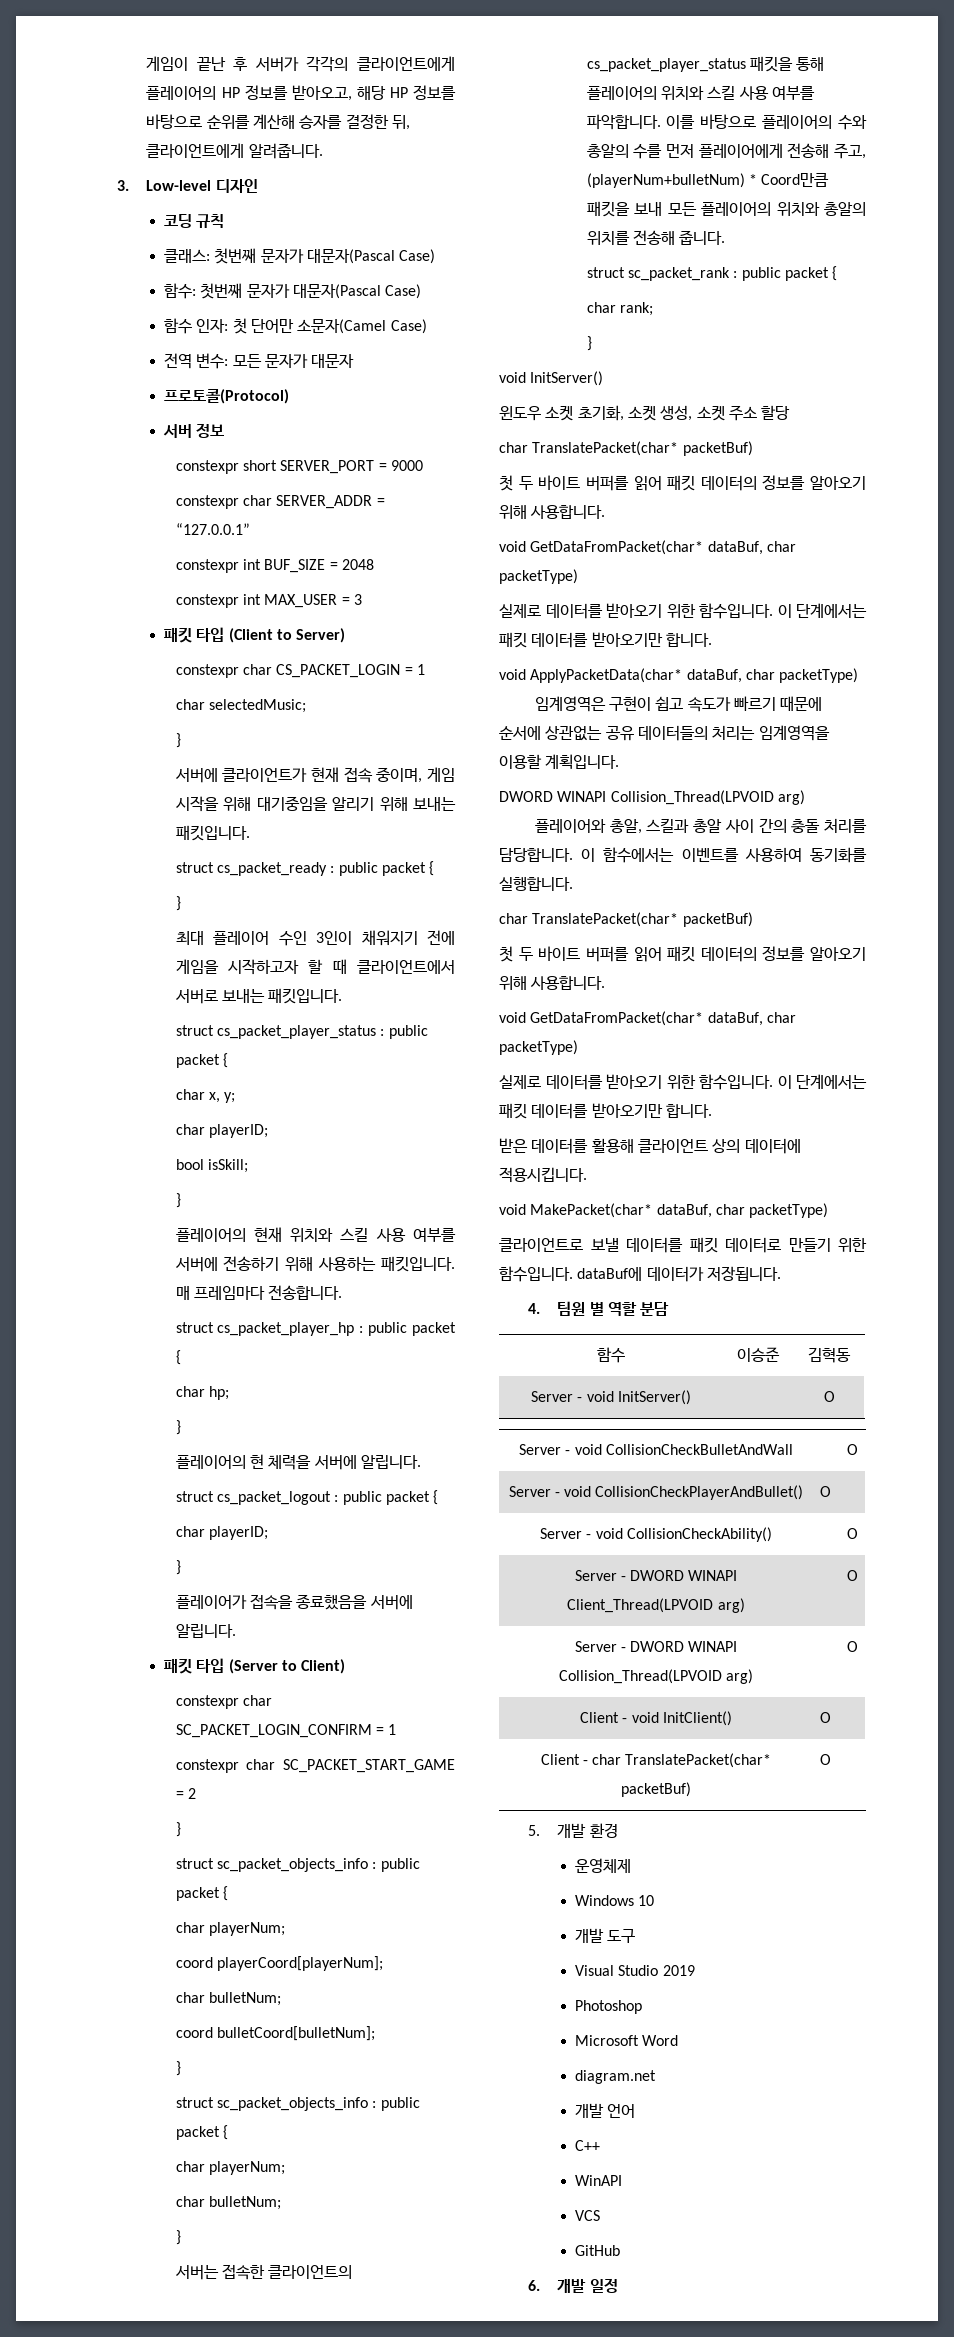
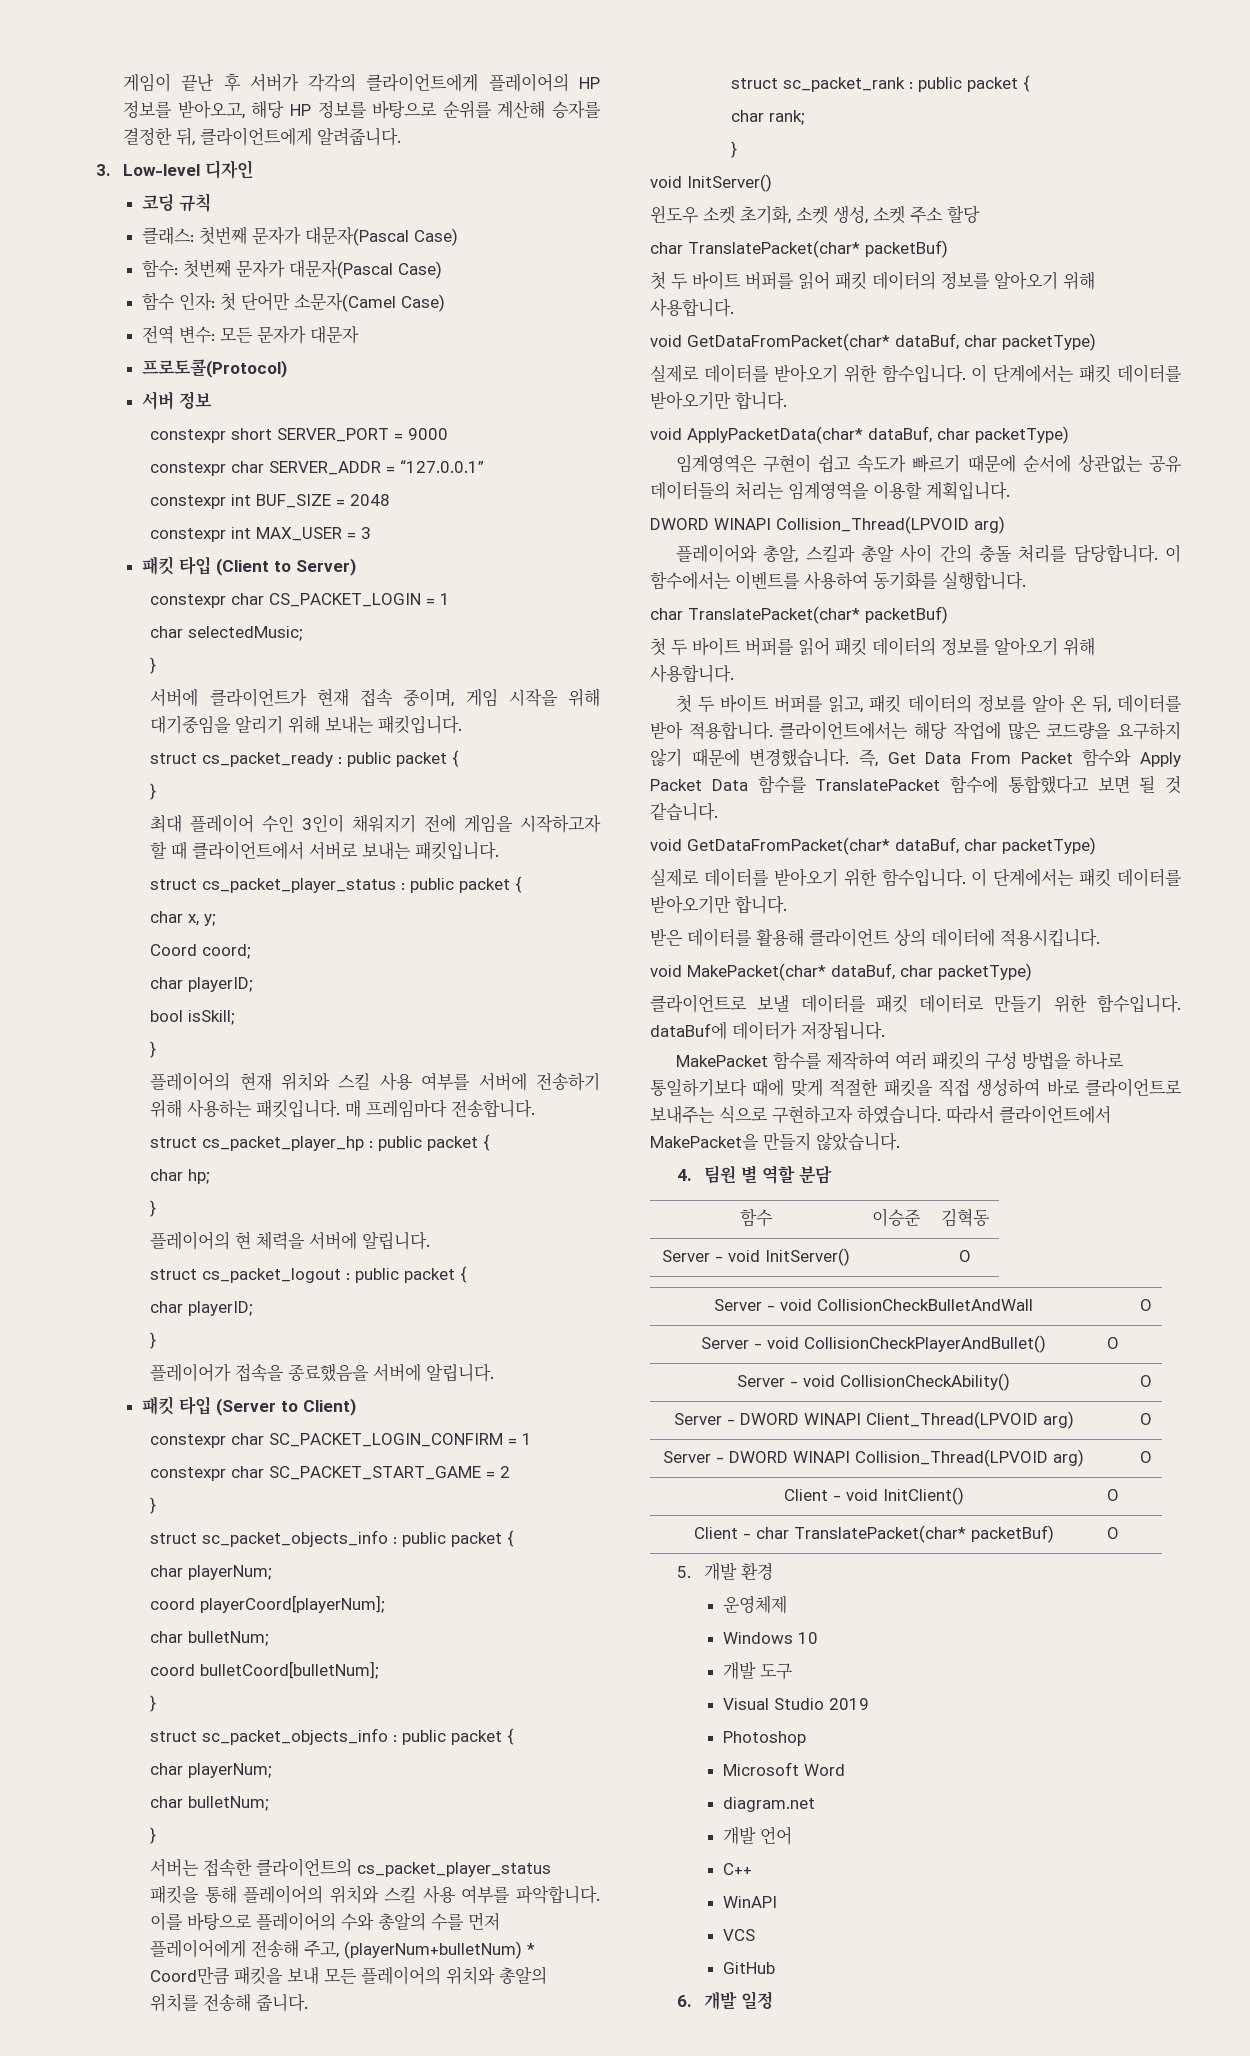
(236, 1097) none -> [150,944,252,959] // Coord coord;
(606, 983) none -> [675,694,1182,713] [650,721,1181,740] [650,748,1181,767] [650,775,1181,794] [650,802,718,821] // 첫 두 바이트 버퍼를 읽고, 패킷 데이터의 정보를 알아 온 뒤, 데이터를 받아 적용합니다. 클라이언트에서는 해당 작업에 많은 코드량을 요구하지 않기 때문에 변경했습니다. 즉, Get Data From Packet 함수와 Apply Packet Data 함수를 TranslatePacket 함수에 통합했다고 보면 될 것 같습니다.
(781, 1273) none -> [675,1051,1124,1070] [650,1078,1182,1097] [650,1105,1111,1124] [650,1132,900,1151] // MakePacket 함수를 제작하여 여러 패킷의 구성 방법을 하나로 통일하기보다 때에 맞게 적절한 패킷을 직접 생성하여 바로 클라이언트로 보내주는 식으로 구현하고자 하였습니다. 따라서 클라이언트에서 MakePacket을 만들지 않았습니다.

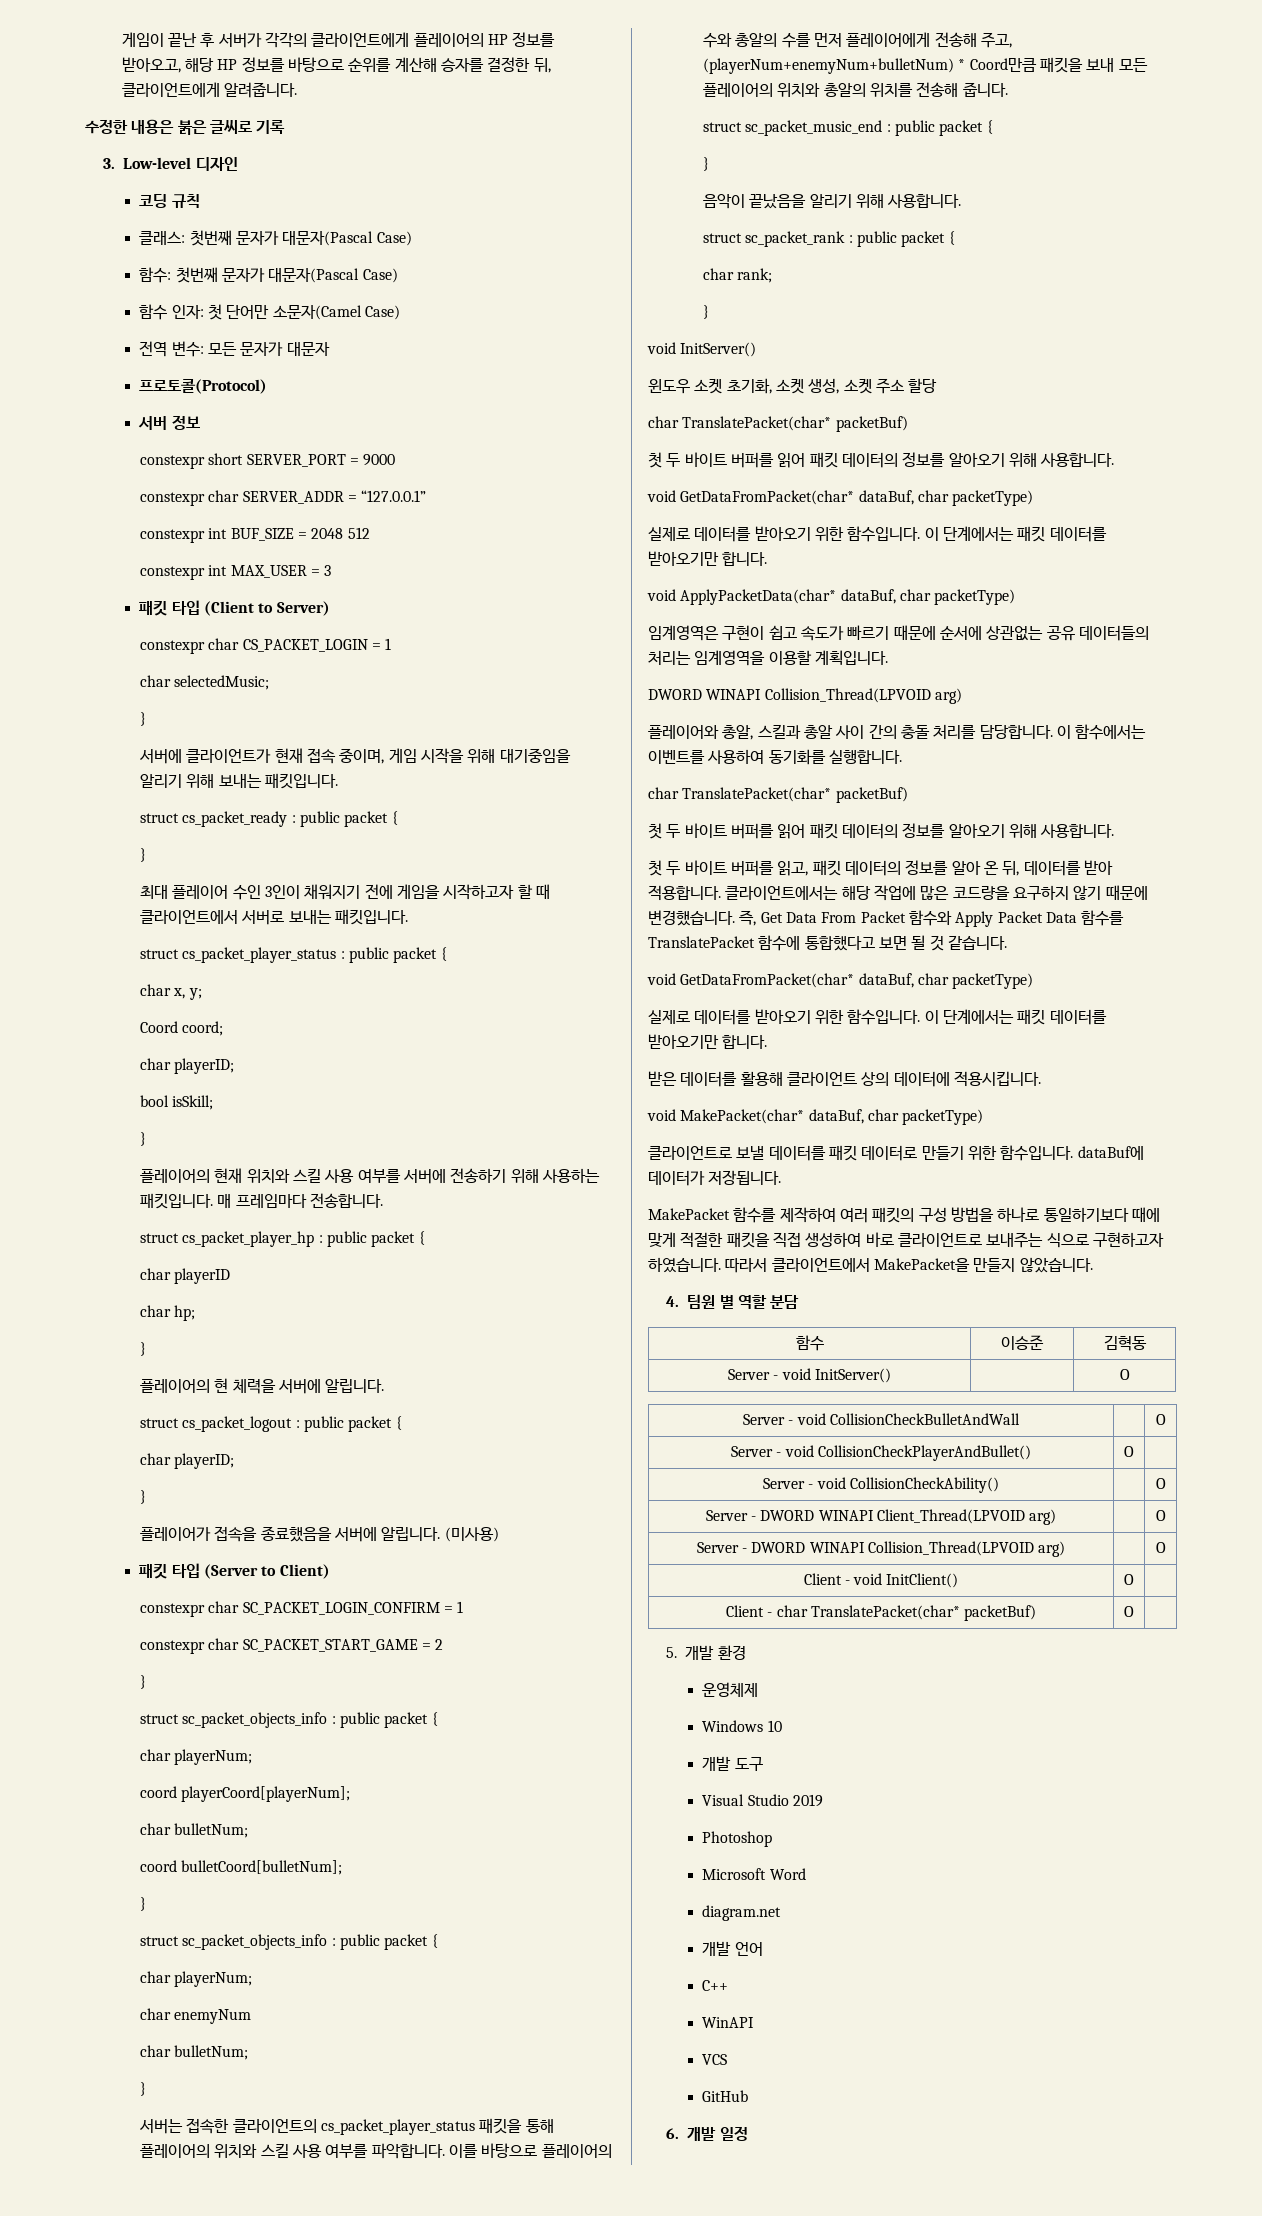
(402, 137) none -> [85,119,286,135] // 수정한 내용은 붉은 글씨로 기록
(391, 500) none -> [347,527,370,539] 512
(491, 1142) none -> [140,1268,231,1284] // char playerID
(495, 1373) none -> [444,1527,499,1542] (미사용)
(273, 1770) none -> [140,2008,252,2024] // char enemyNum
[344,1941,523,1959] (playerNum+bulletNum) -> [703,58,955,74] (playerNum+enemyNum+bulletNum)
(309, 2003) none -> [703,120,993,136] [703,157,710,171] [703,194,962,209] // struct sc_packet_music_end : public packet { // } // 음악이 끝났음을 알리기 위해 사용합니다.

